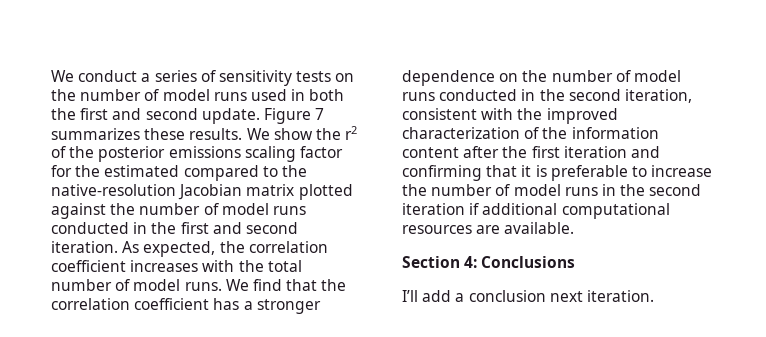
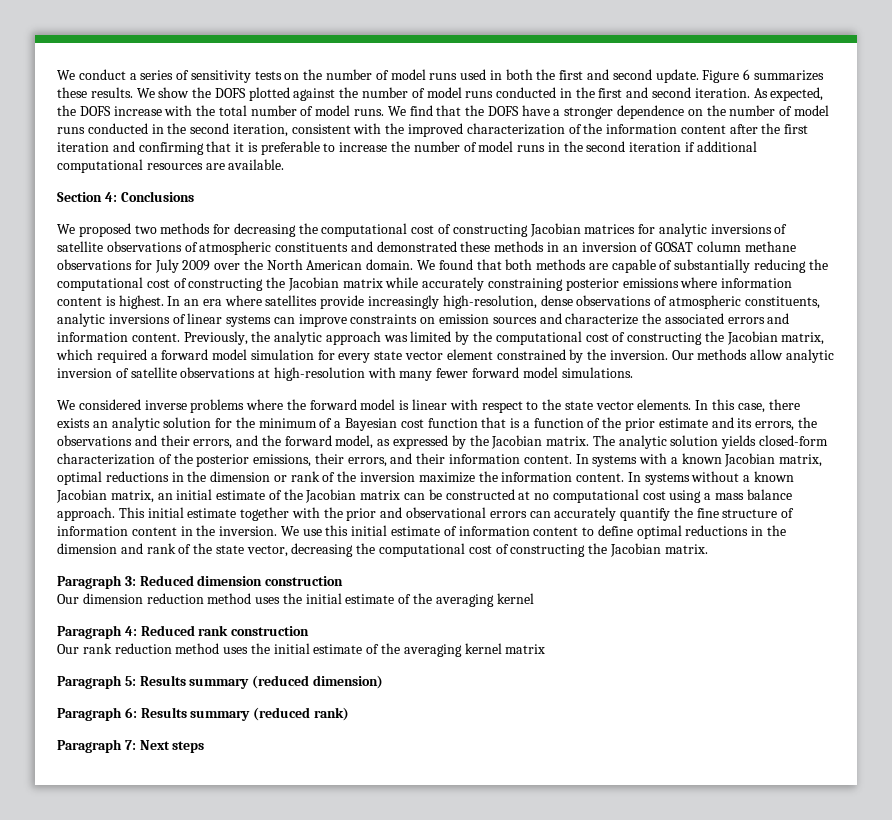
[315,108,325,120] 7 -> [743,69,751,80] 6
[345,126,358,140] [51,146,343,162] [51,165,307,181] [51,184,295,200] r2 of the posterior emissions scaling factor for the estimated compared to the native-resolution Jacobian matrix -> [214,88,246,98] DOFS
[248,241,328,253] [51,260,199,272] correlation coefficient increases -> [79,106,162,116] DOFS increase
[51,298,240,310] correlation coefficient has -> [487,105,550,116] DOFS have
[402,290,654,302] I’ll add a conclusion next iteration. -> [57,223,788,237] [57,241,796,255] [57,259,828,273] [57,277,793,291] [57,295,820,309] [57,313,790,327] [57,331,825,345] [56,349,835,363] [57,367,633,381] [57,399,800,413] [57,417,817,431] [57,435,829,449] [57,453,823,467] [57,471,795,485] [56,489,792,503] [57,507,795,521] [57,525,787,539] [57,543,708,557] [57,575,344,589] [57,593,534,607] [57,625,310,639] [57,643,546,657] [57,675,383,689] [57,707,349,721] [57,739,205,753] We proposed two methods for decreasing the computational cost of constructing Jacobian matrices for analytic inversions of satellite observations of atmospheric constituents and demonstrated these methods in an inversion of GOSAT column methane observations for July 2009 over the North American domain. We found that both methods are capable of substantially reducing the computational cost of constructing the Jacobian matrix while accurately constraining posterior emissions where information content is highest. In an era where satellites provide increasingly high-resolution, dense observations of atmospheric constituents, analytic inversions of linear systems can improve constraints on emission sources and characterize the associated errors and information content. Previously, the analytic approach was limited by the computational cost of constructing the Jacobian matrix, which required a forward model simulation for every state vector element constrained by the inversion. Our methods allow analytic inversion of satellite observations at high-resolution with many fewer forward model simulations. // We considered inverse problems where the forward model is linear with respect to the state vector elements. In this case, there exists an analytic solution for the minimum of a Bayesian cost function that is a function of the prior estimate and its errors, the observations and their errors, and the forward model, as expressed by the Jacobian matrix. The analytic solution yields closed-form characterization of the posterior emissions, their errors, and their information content. In systems with a known Jacobian matrix, optimal reductions in the dimension or rank of the inversion maximize the information content. In systems without a known Jacobian matrix, an initial estimate of the Jacobian matrix can be constructed at no computational cost using a mass balance approach. This initial estimate together with the prior and observational errors can accurately quantify the fine structure of information content in the inversion. We use this initial estimate of information content to define optimal reductions in the dimension and rank of the state vector, decreasing the computational cost of constructing the Jacobian matrix. // Paragraph 3: Reduced dimension construction // Our dimension reduction method uses the initial estimate of the averaging kernel // Paragraph 4: Reduced rank construction // Our rank reduction method uses the initial estimate of the averaging kernel matrix // Paragraph 5: Results summary (reduced dimension) // Paragraph 6: Results summary (reduced rank) // Paragraph 7: Next steps

